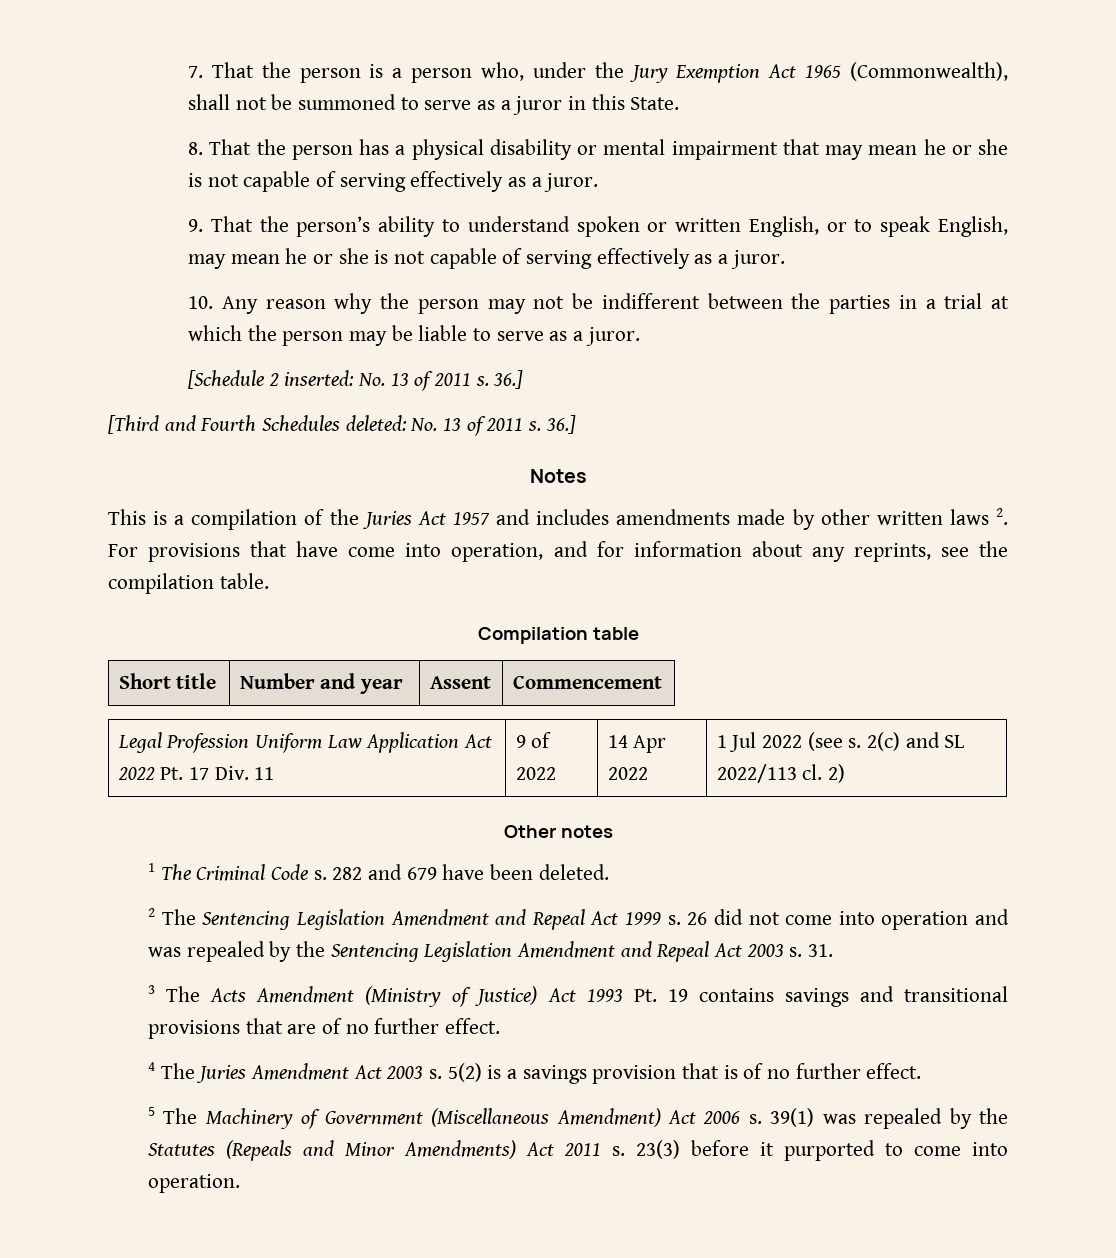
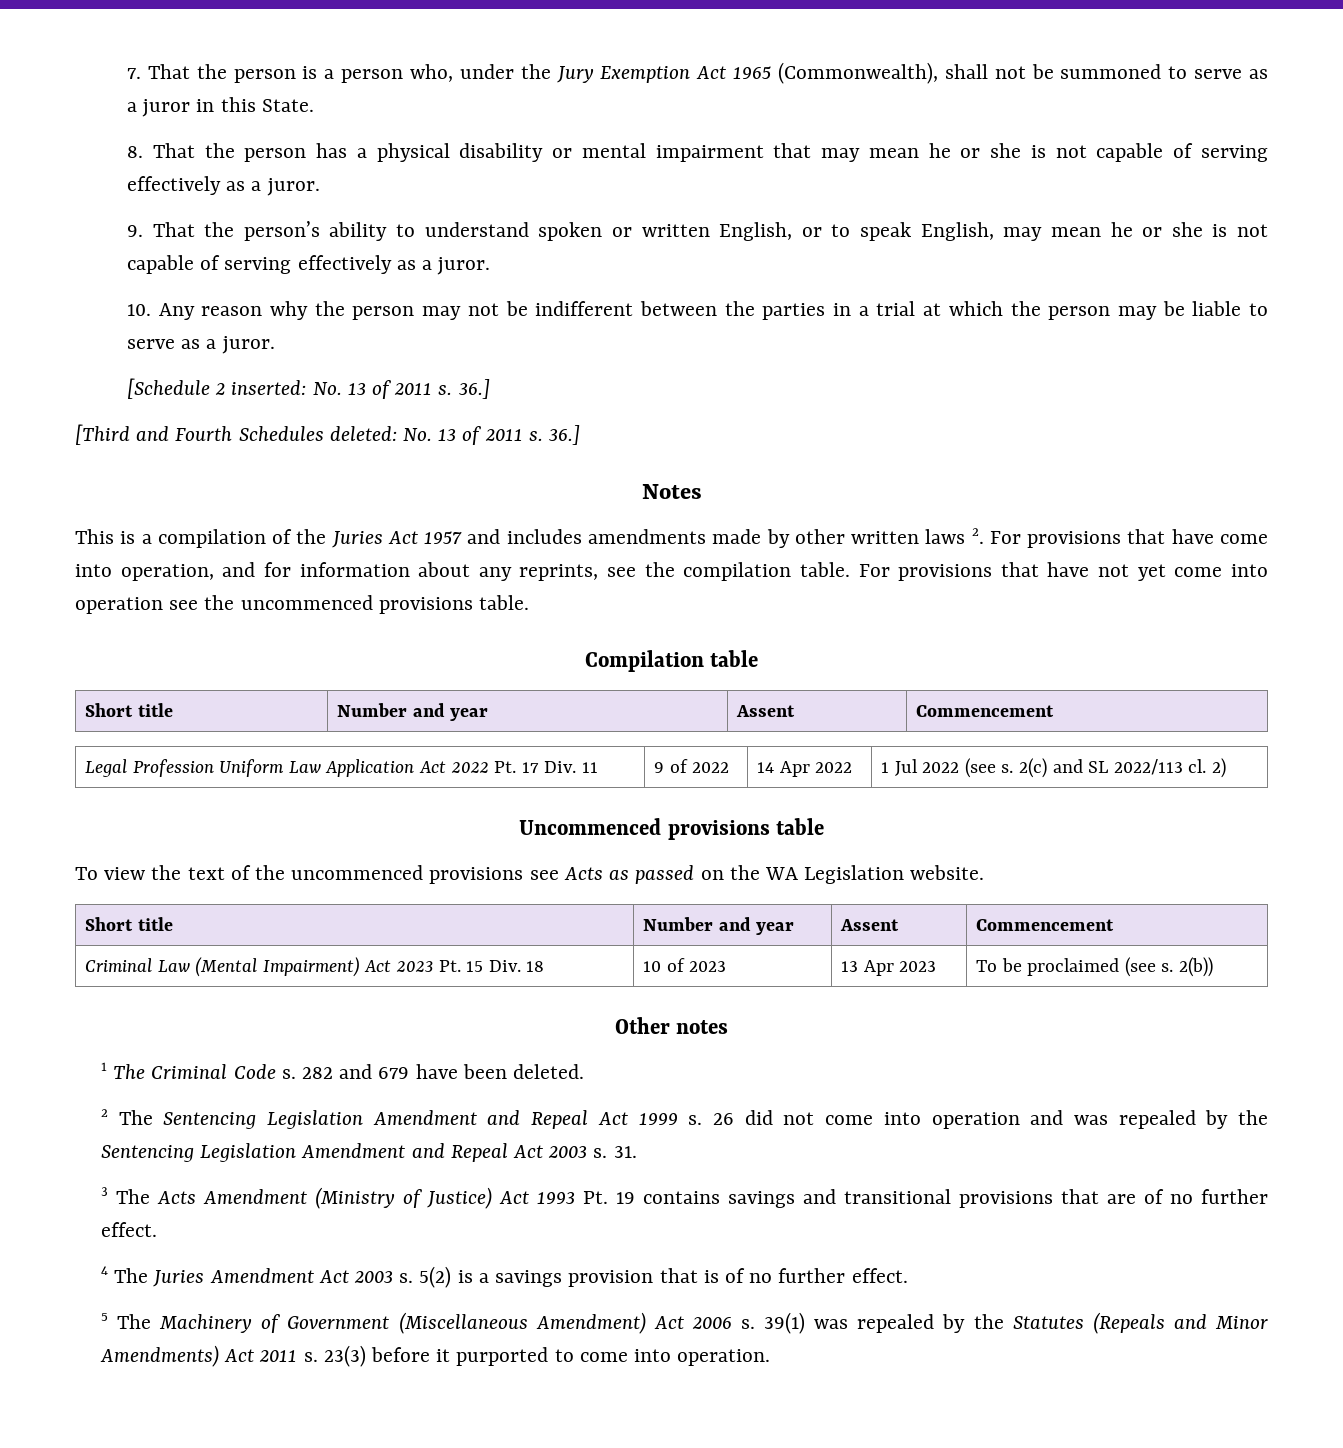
(269, 581) none -> [858,562,1268,581] [75,595,530,614] For provisions that have not yet come into operation see the uncommenced provisions table.
(846, 773) none -> [519,818,824,840] [75,865,985,884] [85,917,173,931] [643,917,795,935] [840,919,900,931] [976,919,1115,931] [85,957,545,977] [643,958,727,972] [841,960,937,976] [976,957,1214,977] // Uncommenced provisions table // To view the text of the uncommenced provisions see Acts as passed on the WA Legislation website. // Short title | Number and year | Assent | Commencement // Criminal Law (Mental Impairment) Act 2023 Pt. 15 Div. 18 | 10 of 2023 | 13 Apr 2023 | To be proclaimed (see s. 2(b))

